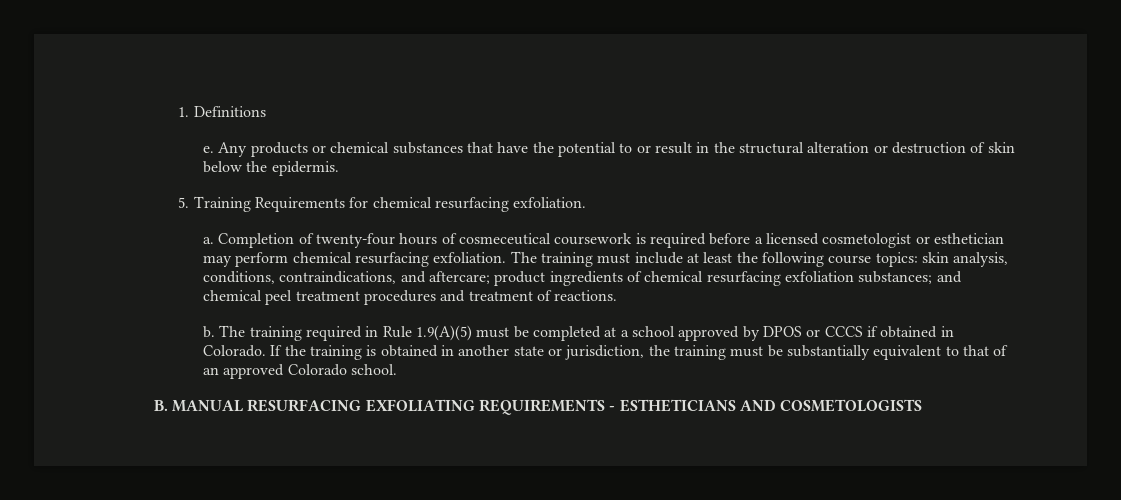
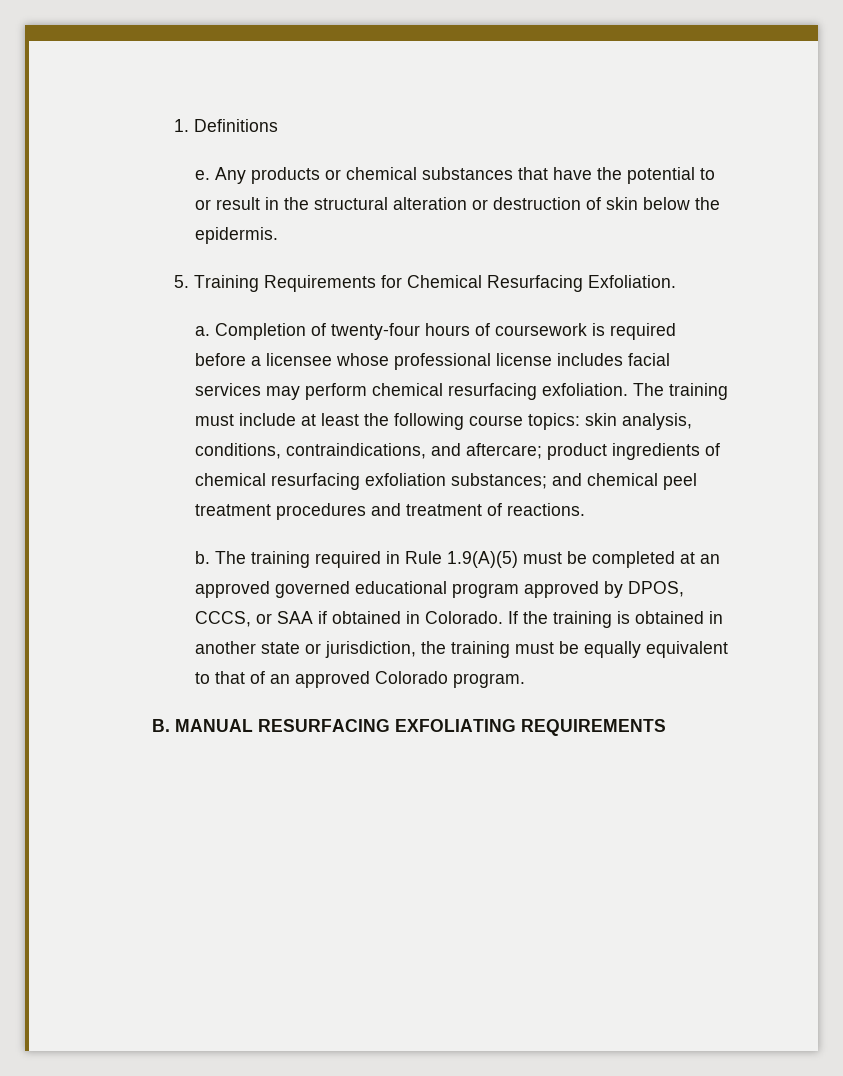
[372,197,587,212] chemical resurfacing exfoliation. -> [406,275,676,292] Chemical Resurfacing Exfoliation.
[459,233,552,245] cosmeceutical -> (490, 329) none
[766,233,1004,248] licensed cosmetologist or esthetician -> [265,353,670,370] [194,383,261,396] licensee whose professional license includes facial services
[620,326,863,341] a school approved by DPOS or CCCS -> [699,554,720,564] [194,581,684,598] [194,611,313,627] an approved governed educational program approved by DPOS, CCCS, or SAA
[786,345,870,360] substantially -> [583,641,641,658] equally
[351,364,398,375] school. -> [452,673,525,688] program.
[609,399,923,412] - ESTHETICIANS AND COSMETOLOGISTS -> (667, 727) none

